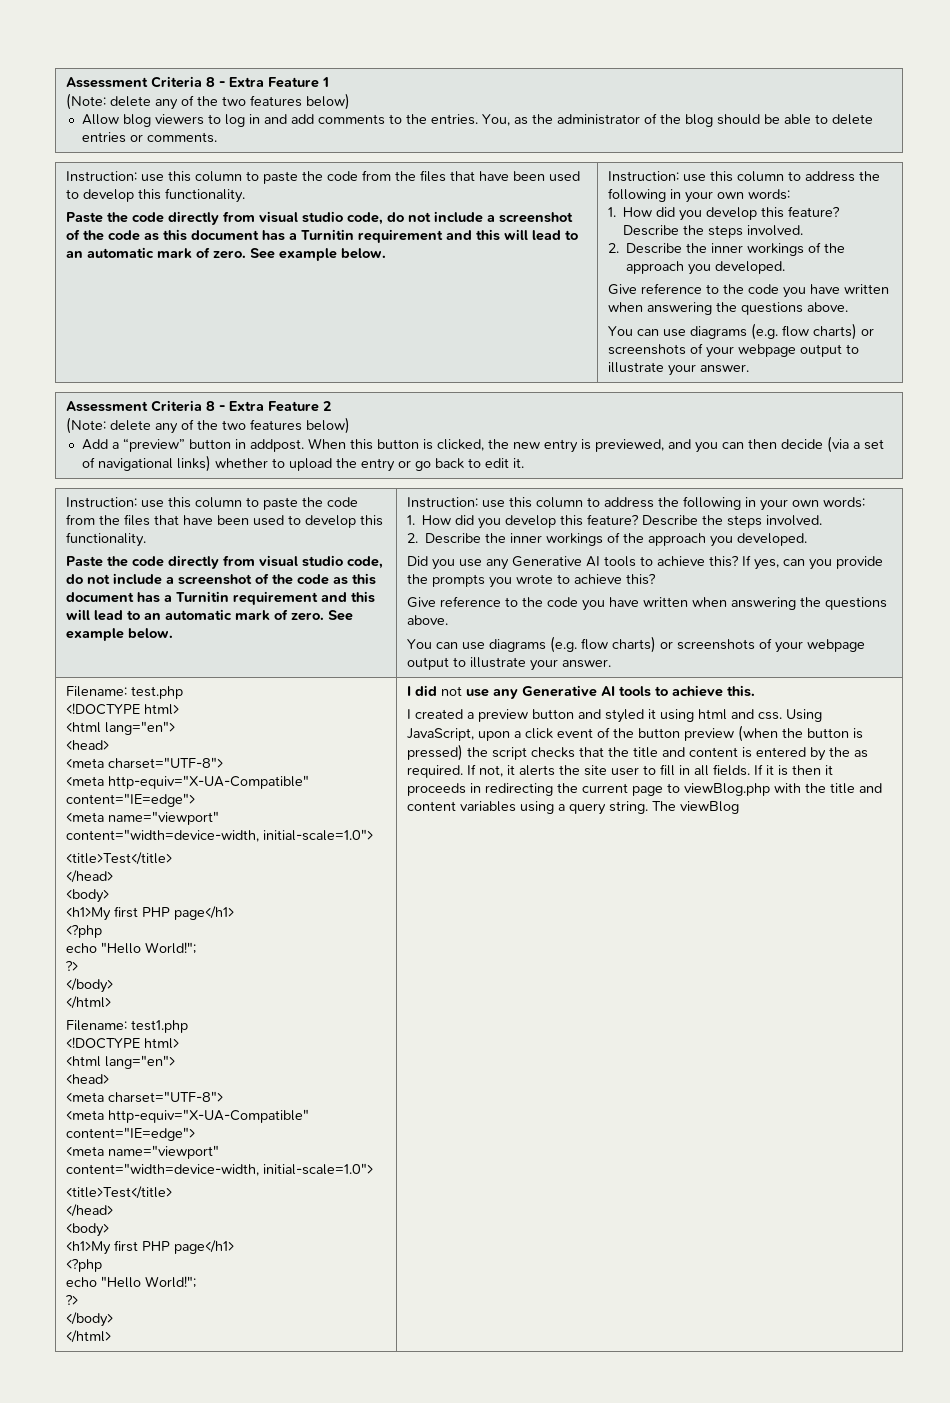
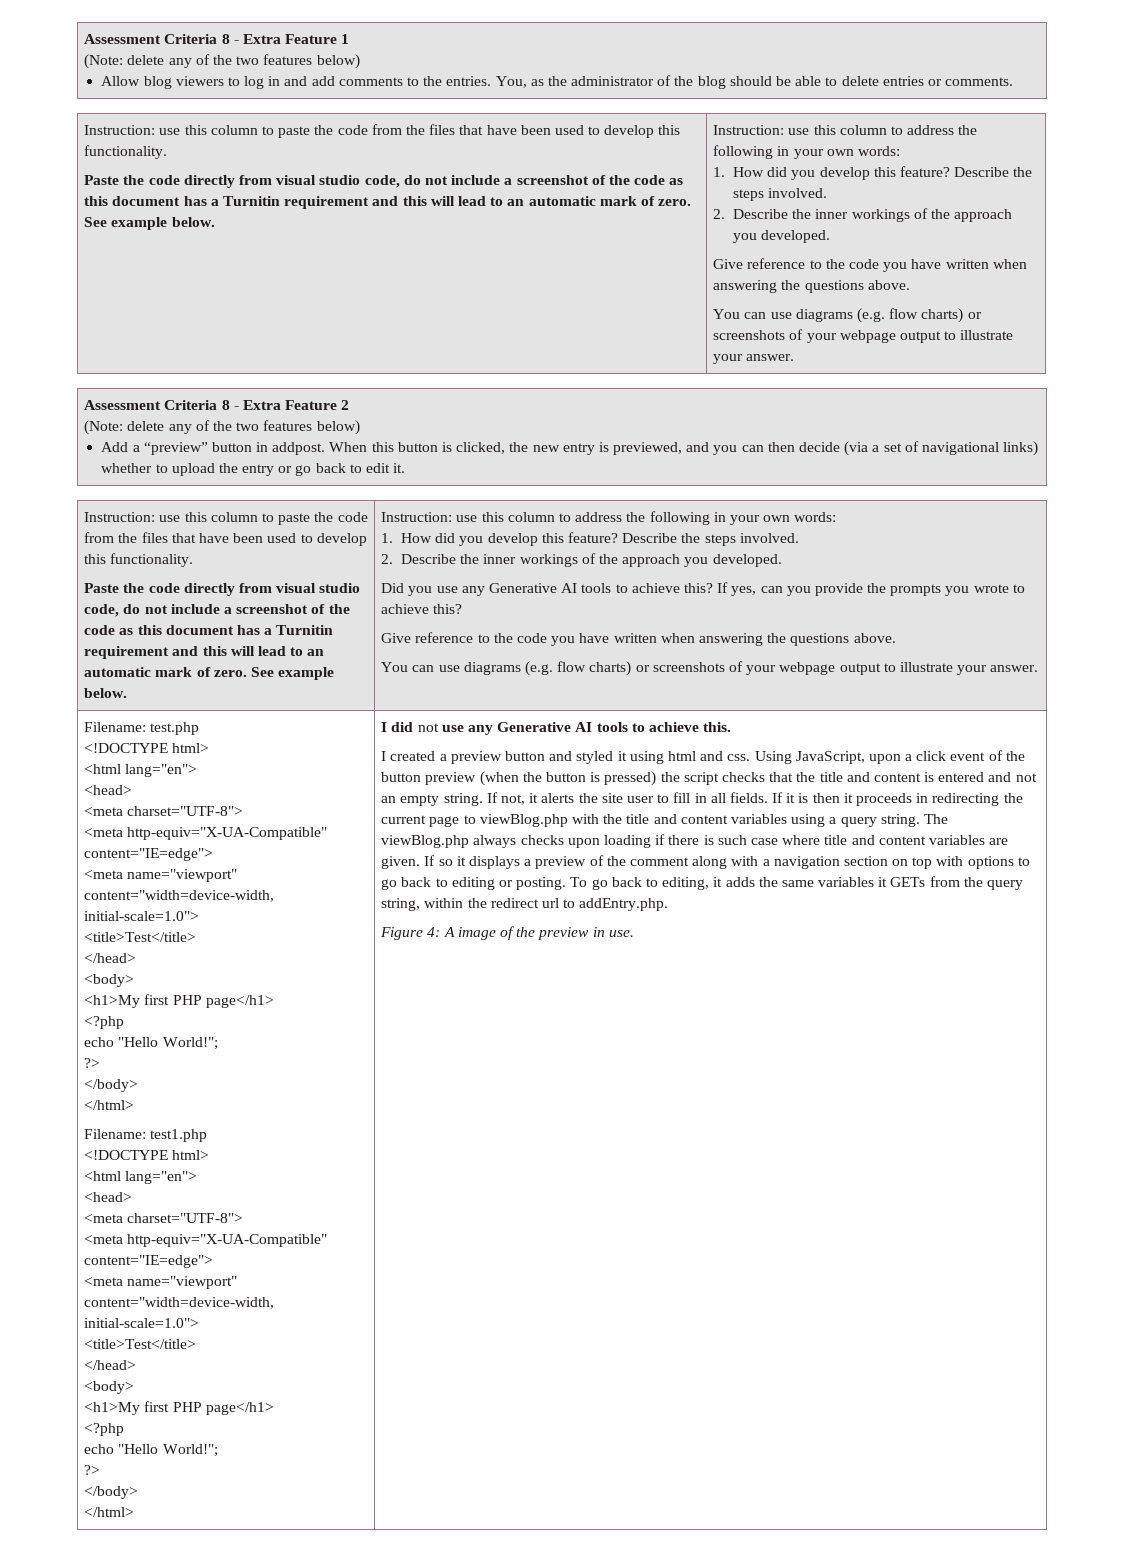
[809,747,868,761] [406,765,463,778] by the as required. -> [988,772,1037,782] [381,793,483,806] and not an empty string.
[679,801,739,814] viewBlog -> [381,834,1009,848] [381,855,1030,869] [381,876,1023,890] [381,898,669,911] [380,926,634,940] viewBlog.php always checks upon loading if there is such case where title and content variables are given. If so it displays a preview of the comment along with a navigation section on top with options to go back to editing or posting. To go back to editing, it adds the same variables it GETs from the query string, within the redirect url to addEntry.php. // Figure 4: A image of the preview in use.

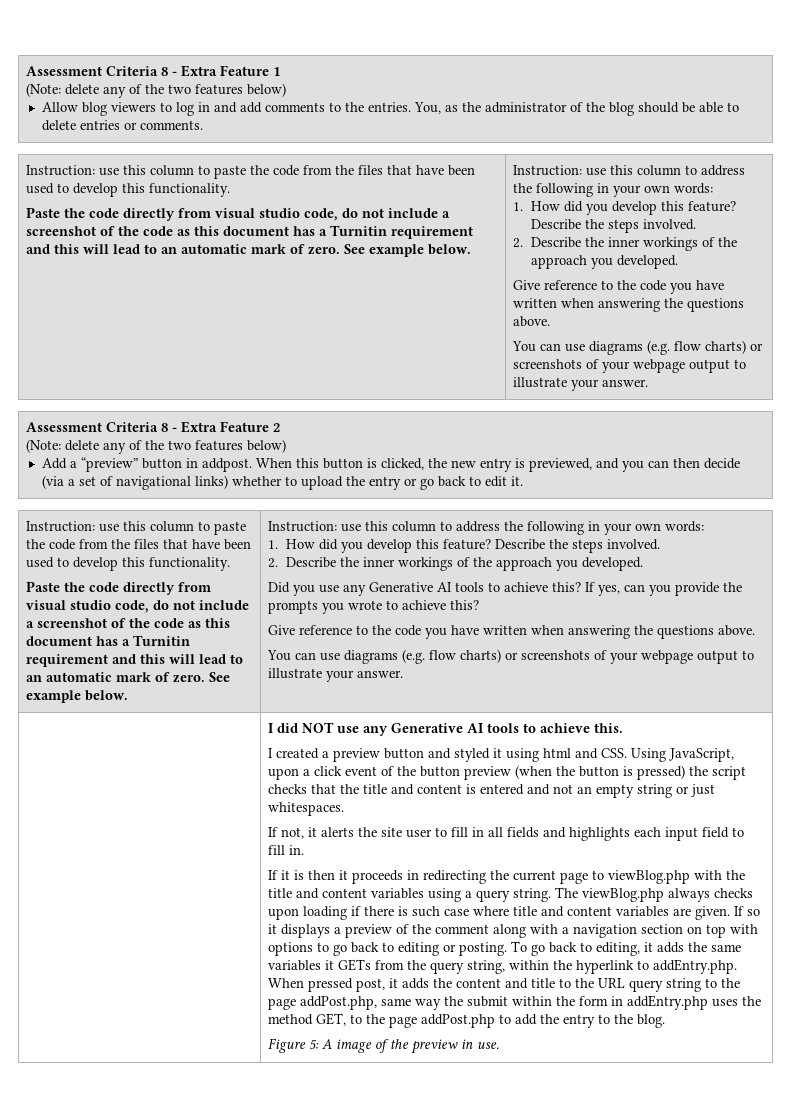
[84,722,200,735] [84,743,210,753] [84,764,198,777] [84,785,133,795] [84,806,244,816] [84,827,328,840] [84,848,214,861] [84,869,238,882] [84,890,275,902] [84,911,200,921] [84,932,197,942] [84,953,137,963] [84,974,135,987] [84,994,274,1008] [84,1016,125,1029] [84,1037,218,1050] [84,1058,101,1068] [84,1079,139,1092] [84,1100,135,1110] [84,1129,208,1142] [84,1150,210,1160] [84,1171,198,1184] [84,1192,133,1202] [84,1213,244,1223] [84,1234,328,1247] [84,1255,214,1268] [84,1276,238,1289] [84,1297,275,1309] [84,1318,200,1328] [84,1339,197,1349] [84,1360,137,1370] [84,1381,135,1394] [84,1401,274,1415] [84,1423,125,1436] [84,1444,218,1457] [84,1465,101,1475] [84,1486,139,1499] [84,1507,135,1517] Filename: test.php // <!DOCTYPE html> // <html lang="en"> // <head> // <meta charset="UTF-8"> // <meta http-equiv="X-UA-Compatible" content="IE=edge"> // <meta name="viewport" content="width=device-width, initial-scale=1.0"> // <title>Test</title> // </head> // <body> // <h1>My first PHP page</h1> // <?php // echo "Hello World!"; // ?> // </body> // </html> // Filename: test1.php // <!DOCTYPE html> // <html lang="en"> // <head> // <meta charset="UTF-8"> // <meta http-equiv="X-UA-Compatible" content="IE=edge"> // <meta name="viewport" content="width=device-width, initial-scale=1.0"> // <title>Test</title> // </head> // <body> // <h1>My first PHP page</h1> // <?php // echo "Hello World!"; // ?> // </body> // </html> -> (404, 674) none
[417,723,439,732] not -> [302,722,335,733] NOT
[727,754,751,761] css. -> [601,748,628,758] CSS.
[443,793,483,806] string. -> [637,784,716,798] [268,802,345,816] string or just whitespaces. //
[729,792,768,803] fields. -> [507,827,745,841] [268,845,305,855] fields and highlights each input field to fill in. //
[490,898,560,908] redirect url -> [576,960,635,974] hyperlink
(669, 904) none -> [268,978,741,992] [268,995,762,1010] [268,1013,666,1028] When pressed post, it adds the content and title to the URL query string to the page addPost.php, same way the submit within the form in addEntry.php uses the method GET, to the page addPost.php to add the entry to the blog.
[427,927,441,937] 4: -> [309,1040,320,1050] 5:

